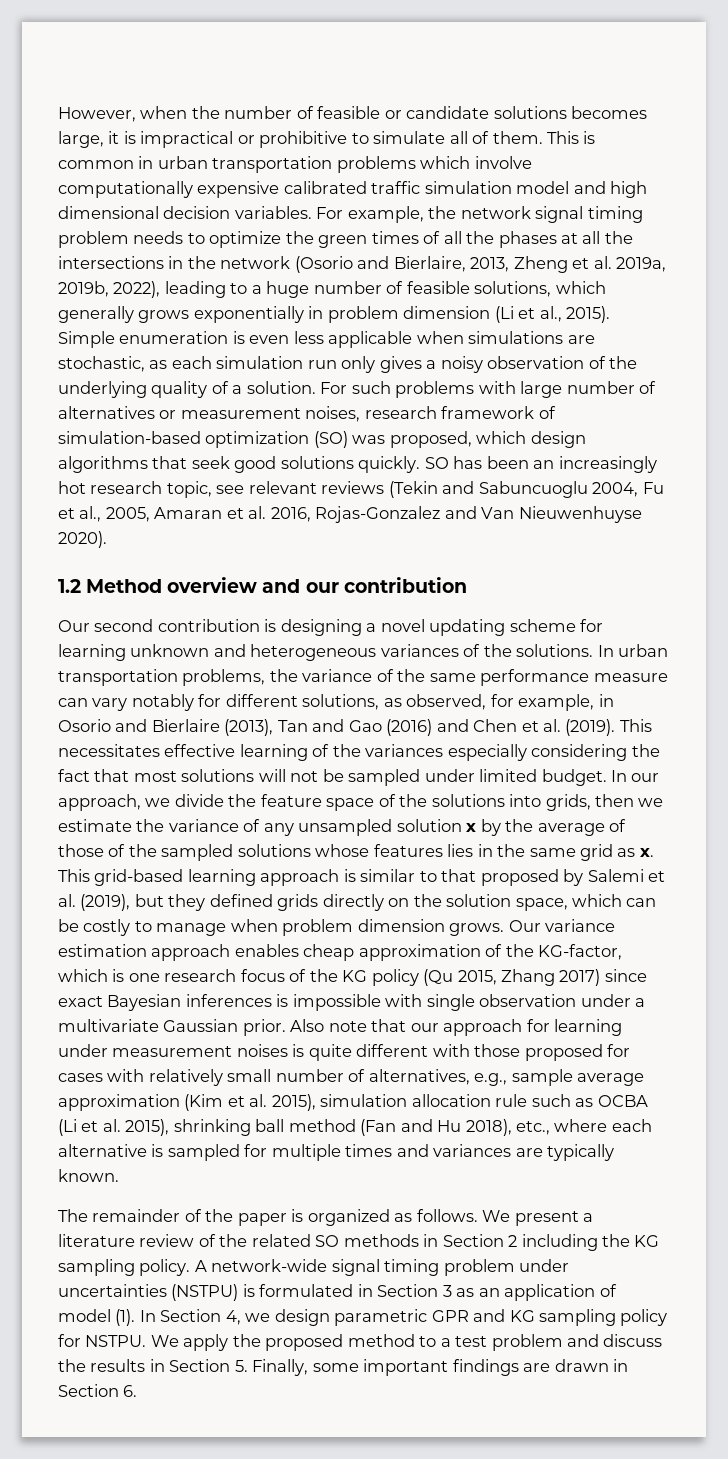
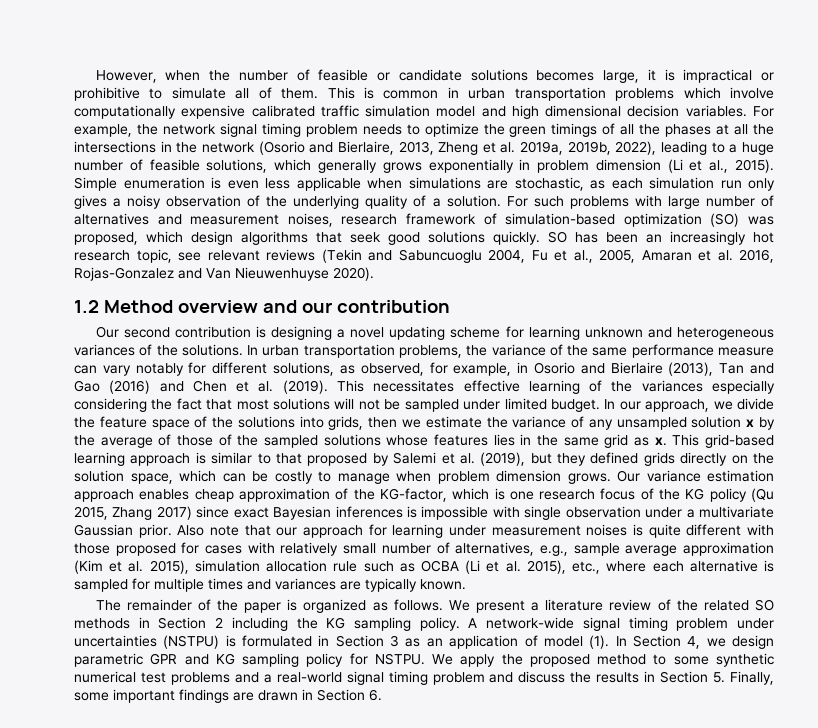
[371,231,419,244] times -> [551,123,598,137] timings
[159,410,177,419] or -> [157,214,182,225] and
[173,1119,512,1136] shrinking ball method (Fan and Hu 2018), -> (566, 567) none
[440,1336,488,1347] a test -> [673,653,774,667] [74,671,428,685] some synthetic numerical test problems and a real-world signal timing

